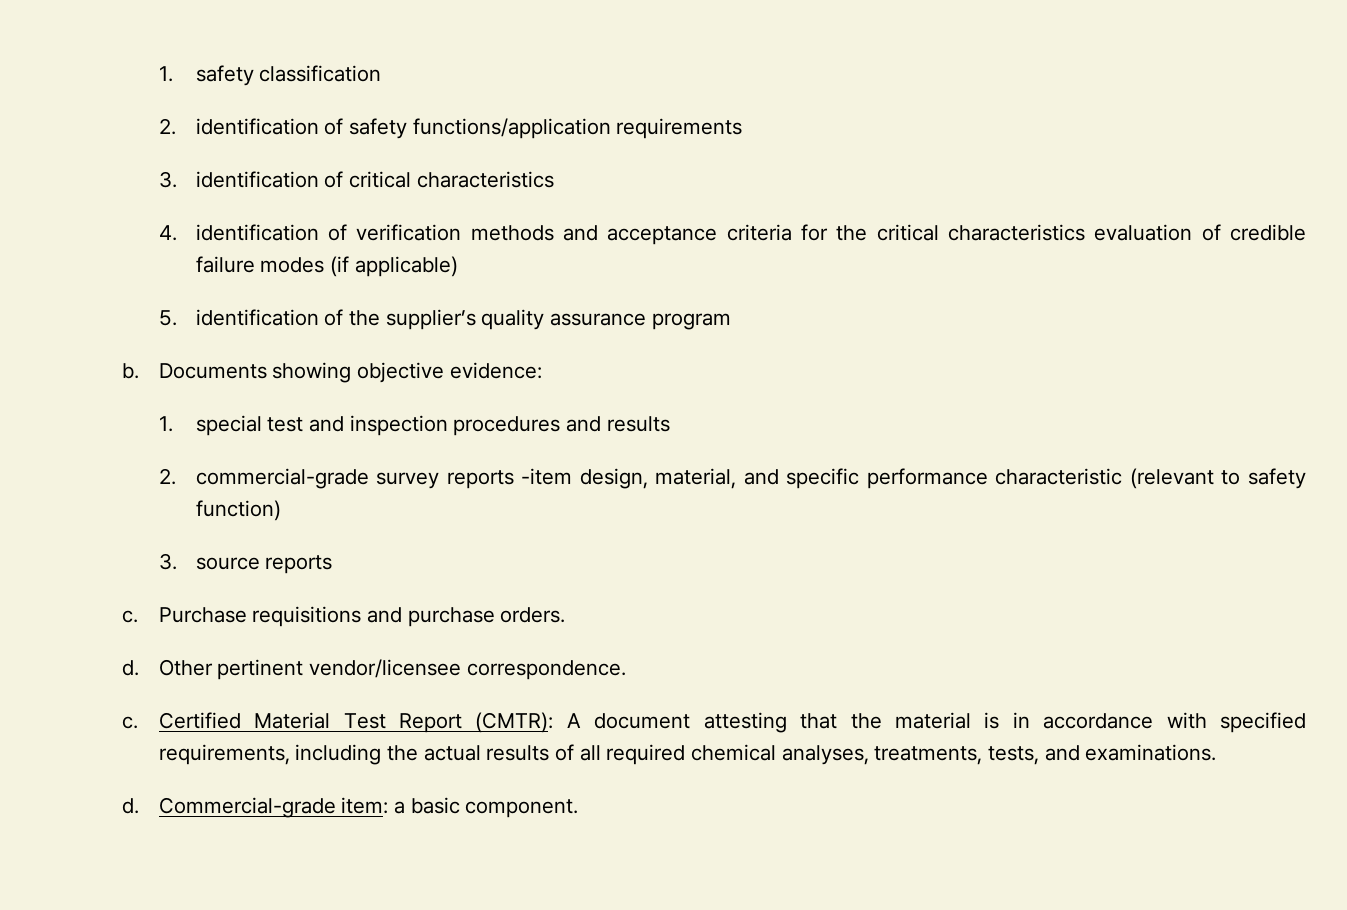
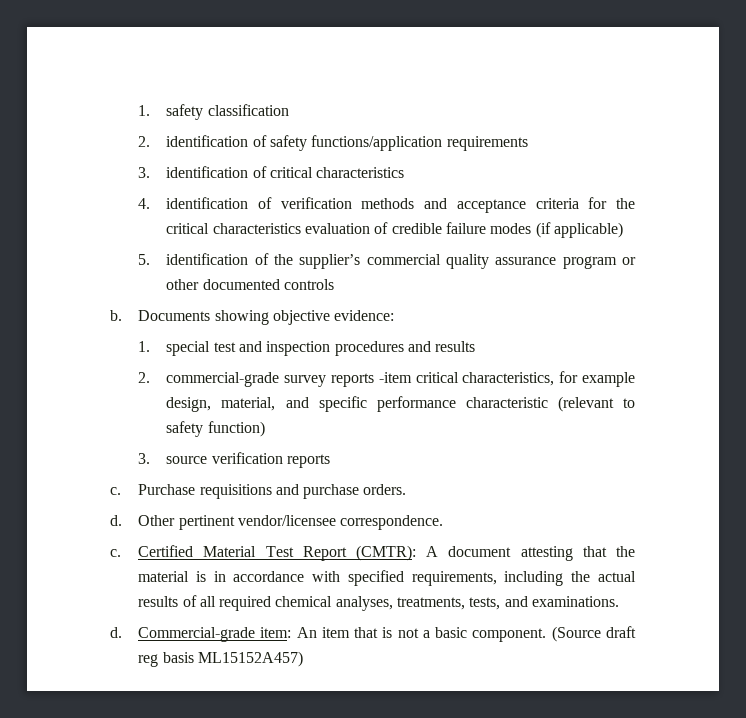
(476, 319) none -> [366,254,441,265] commercial
(731, 321) none -> [621,257,636,265] [166,279,334,290] or other documented controls
(573, 476) none -> [415,371,635,387] critical characteristics, for example
(260, 563) none -> [211,452,283,464] verification
[394,797,579,818] a basic component. -> [296,626,636,642] [138,651,303,667] An item that is not a basic component. (Source draft reg basis ML15152A457)

